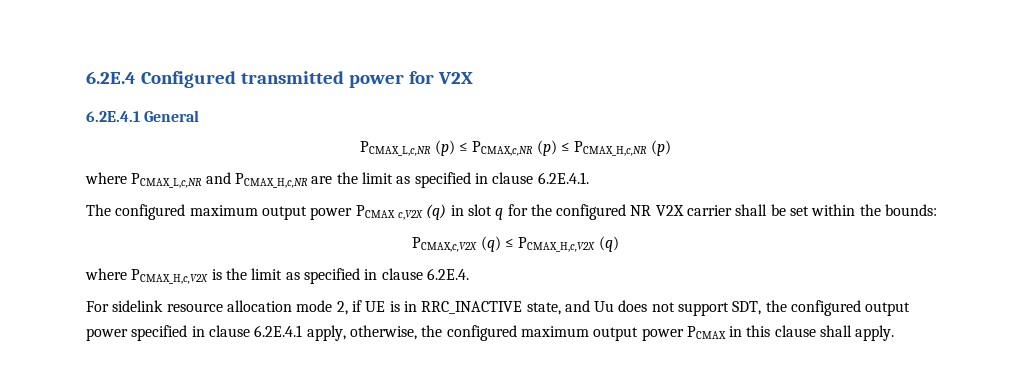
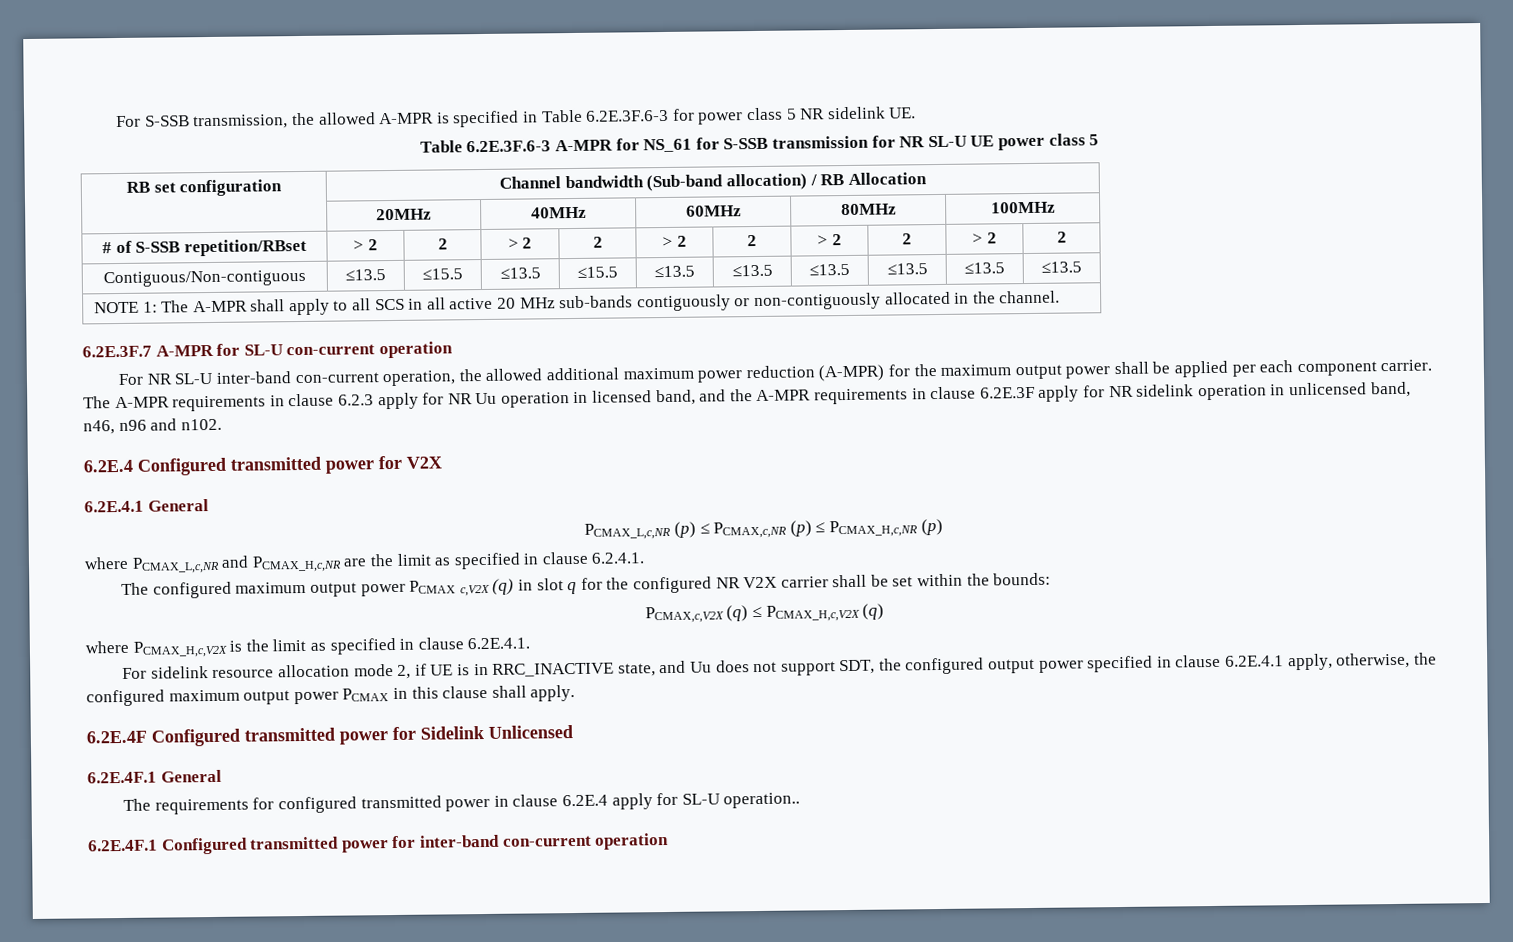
(86, 77) none -> [116,106,917,130] [419,133,1100,153] [125,179,283,197] [499,172,927,192] [376,208,432,221] [530,206,587,219] [685,205,742,217] [840,203,897,216] [990,201,1056,214] [102,238,307,257] [353,239,378,251] [437,238,448,250] [507,237,533,249] [592,236,603,248] [662,235,687,248] [747,234,757,247] [817,234,842,246] [902,233,912,245] [972,232,997,244] [1056,231,1067,243] [103,269,306,288] [345,269,386,281] [422,268,463,280] [499,267,541,279] [577,266,618,278] [654,265,695,278] [731,264,773,277] [809,263,850,276] [886,263,928,275] [964,262,1005,274] [1041,261,1082,273] [93,290,1061,316] [82,341,453,359] [118,359,1433,387] [83,381,1411,412] [83,418,222,435] For S-SSB transmission, the allowed A-MPR is specified in Table 6.2E.3F.6-3 for power class 5 NR sidelink UE. // Table 6.2E.3F.6-3 A-MPR for NS_61 for S-SSB transmission for NR SL-U UE power class 5 // RB set configuration | Channel bandwidth (Sub-band allocation) / RB Allocation // | 20MHz | 40MHz | 60MHz | 80MHz | 100MHz // # of S-SSB repetition/RBset | > 2 | 2 | > 2 | 2 | > 2 | 2 | > 2 | 2 | > 2 | 2 // Contiguous/Non-contiguous | ≤13.5 | ≤15.5 | ≤13.5 | ≤15.5 | ≤13.5 | ≤13.5 | ≤13.5 | ≤13.5 | ≤13.5 | ≤13.5 // NOTE 1: The A-MPR shall apply to all SCS in all active 20 MHz sub-bands contiguously or non-contiguously allocated in the channel. // 6.2E.3F.7 A-MPR for SL-U con-current operation // For NR SL-U inter-band con-current operation, the allowed additional maximum power reduction (A-MPR) for the maximum output power shall be applied per each component carrier. The A-MPR requirements in clause 6.2.3 apply for NR Uu operation in licensed band, and the A-MPR requirements in clause 6.2E.3F apply for NR sidelink operation in unlicensed band, n46, n96 and n102. //
[537,172,589,184] 6.2E.4.1. -> [591,552,646,564] 6.2.4.1.
[426,268,469,280] 6.2E.4. -> [467,637,531,650] 6.2E.4.1.
(895, 333) none -> [86,725,573,747] [87,769,222,784] [123,792,801,815] [88,832,670,855] // 6.2E.4F Configured transmitted power for Sidelink Unlicensed // 6.2E.4F.1 General // The requirements for configured transmitted power in clause 6.2E.4 apply for SL-U operation.. // 6.2E.4F.1 Configured transmitted power for inter-band con-current operation

